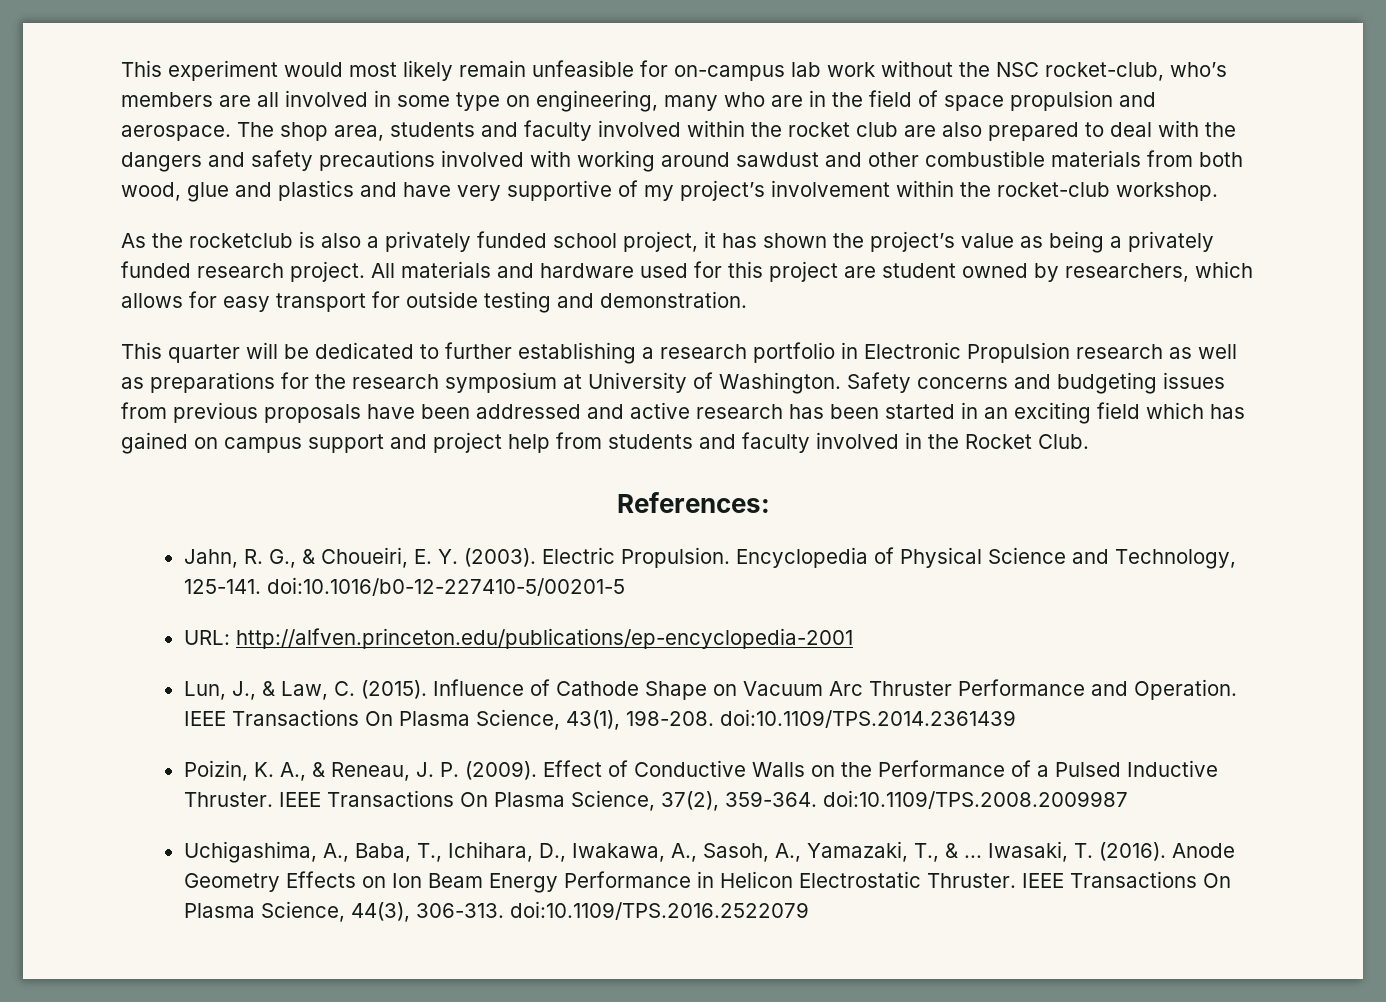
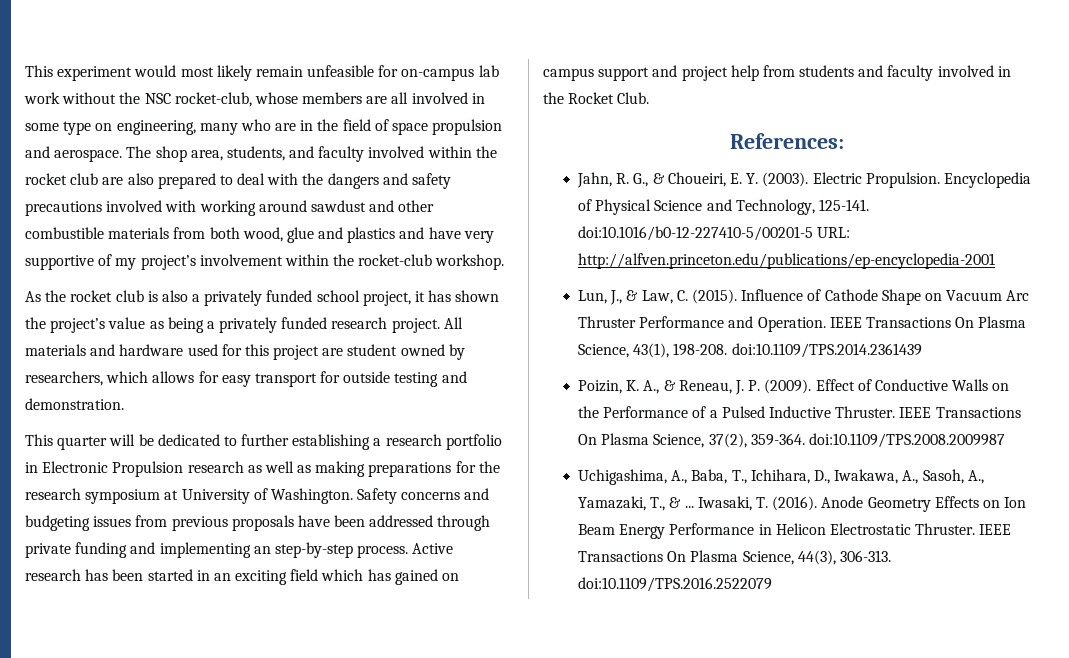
[1170,62,1227,77] who’s -> [254,92,298,104] whose
[390,122,475,137] students -> [226,146,285,161] students,
[189,233,293,248] rocketclub -> [70,290,144,302] rocket club
(144, 383) none -> [315,461,366,477] making
[587,402,690,419] and active -> [437,515,491,531] [25,542,454,558] through private funding and implementing an step-by-step process. Active
(625, 586) // -> (814, 233) none

